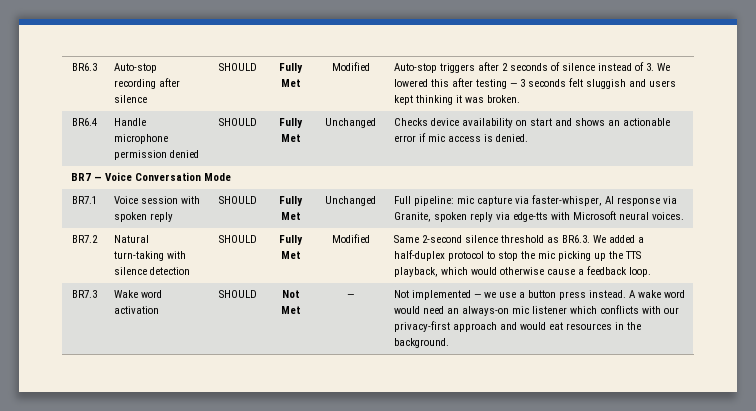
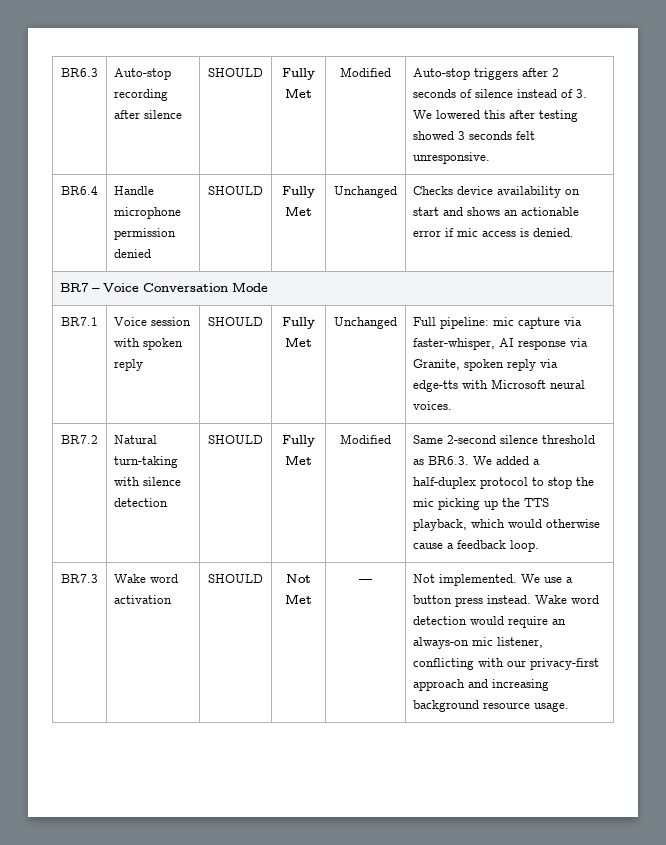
[509,83,517,87] — -> [413,131,455,140] showed
[585,79,676,89] [393,95,520,105] sluggish and users kept thinking it was broken. -> [413,152,491,164] unresponsive.
[93,176,102,181] — -> [92,288,101,292] –
[411,290,496,300] implemented — we -> [439,574,541,586] implemented. We
[628,290,685,298] [393,305,639,316] A wake word would need an always-on mic listener which conflicts -> [535,595,600,604] [413,616,567,628] [413,637,544,649] [413,658,475,670] Wake word detection would require an always-on mic listener, conflicting
[519,322,641,330] [393,338,449,348] would eat resources in the background. -> [492,679,550,691] [413,700,570,712] increasing background resource usage.

